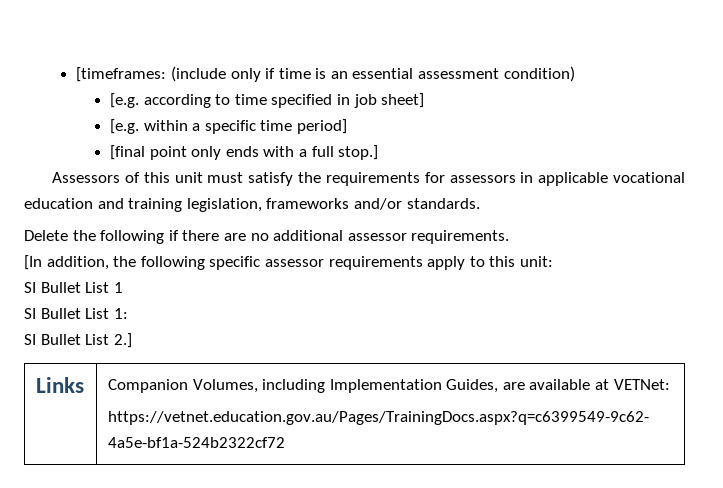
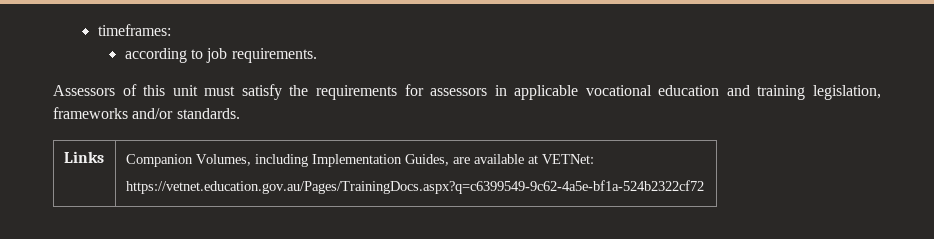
[76,66,575,82] [109,93,425,108] [109,119,347,134] [109,145,379,160] [timeframes: (include only if time is an essential assessment condition) // [e.g. according to time specified in job sheet] // [e.g. within a specific time period] // [final point only ends with a full stop.] -> [97,24,171,36] [124,48,317,63] timeframes: // according to job requirements.
[24,230,510,244] [24,255,553,270] [24,282,123,293] [24,308,128,319] [24,333,132,348] // Delete the following if there are no additional assessor requirements. // [In addition, the following specific assessor requirements apply to this unit: // SI Bullet List 1 // SI Bullet List 1: // SI Bullet List 2.] -> (240, 113) none

